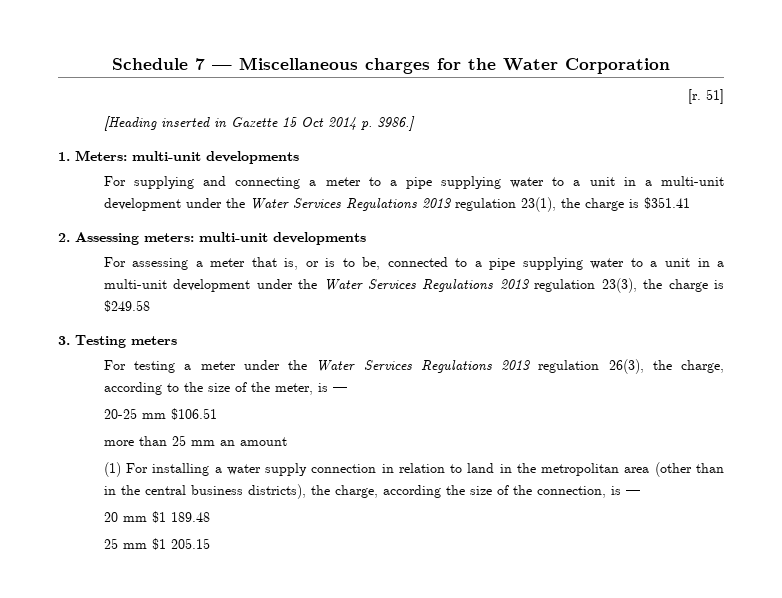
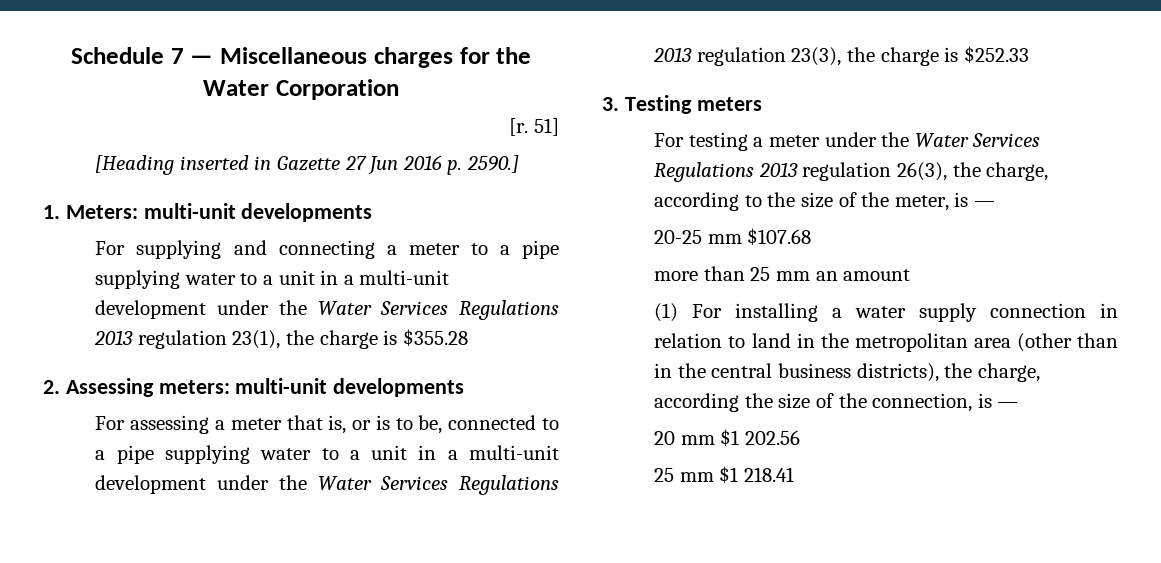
[281,116,415,131] 15 Oct 2014 p. 3986.] -> [344,155,519,175] 27 Jun 2016 p. 2590.]
[643,197,690,209] $351.41 -> [402,329,468,346] $355.28
[103,300,150,312] $249.58 -> [963,46,1029,63] $252.33
[170,408,217,420] $106.51 -> [747,228,812,245] $107.68
[170,512,210,522] 189.48 -> [745,430,801,445] 202.56
[170,538,210,549] 205.15 -> [744,467,795,482] 218.41

